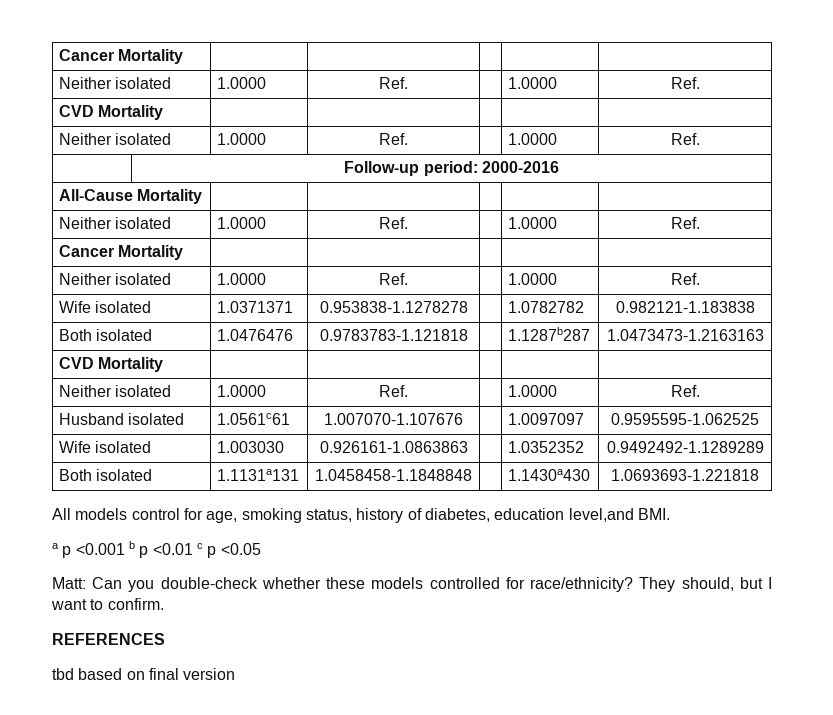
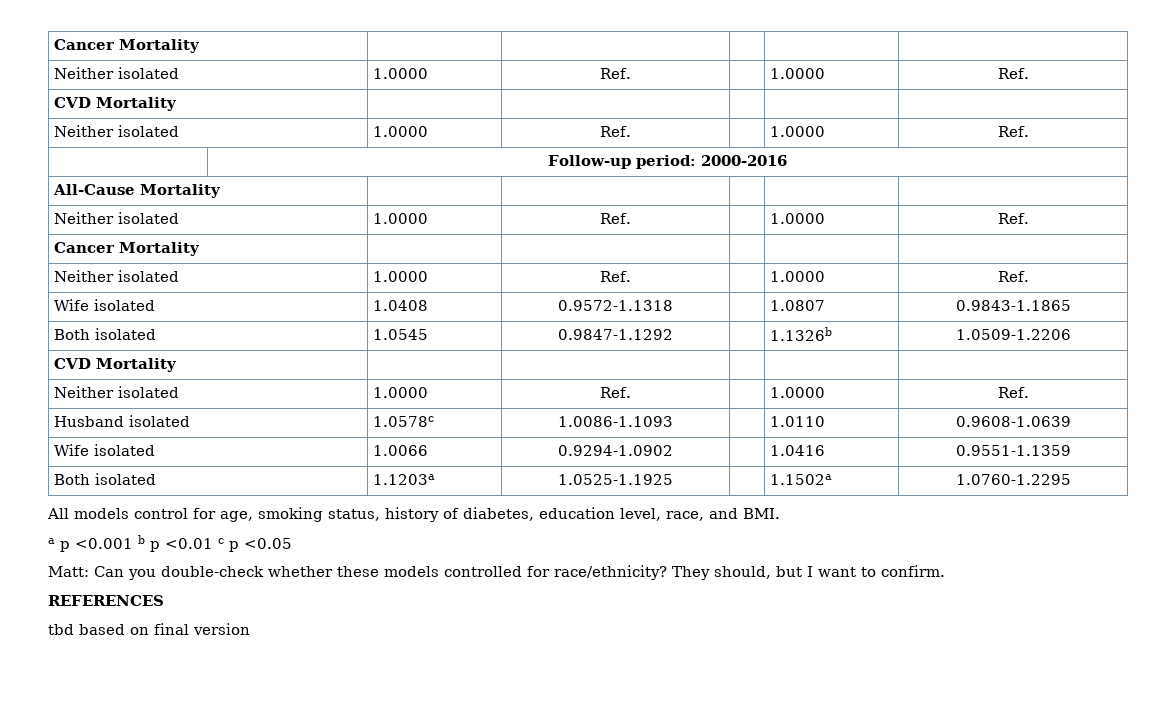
[217,301,294,313] [319,301,468,313] [508,301,585,313] [615,301,755,313] [59,329,153,341] [217,329,294,341] [319,329,468,341] [508,327,591,341] [606,329,764,341] 1.0371371 | 0.953838-1.1278278 | | 1.0782782 | 0.982121-1.183838 // Both isolated | 1.0476476 | 0.9783783-1.121818 | | 1.1287b287 | 1.0473473-1.2163163 -> [373,300,429,311] [558,300,673,311] [770,300,826,311] [955,300,1071,311] [54,328,157,340] [373,329,429,340] [558,329,673,340] [770,327,833,341] [955,329,1071,340] 1.0408 | 0.9572-1.1318 | | 1.0807 | 0.9843-1.1865 // Both isolated | 1.0545 | 0.9847-1.1292 | | 1.1326b | 1.0509-1.2206
[217,413,291,425] [324,413,464,425] [508,413,585,425] [611,413,759,425] [59,441,152,453] [217,441,285,453] [319,441,468,453] [508,441,585,453] [606,441,764,453] [59,469,153,481] [217,469,300,481] [315,469,472,481] [508,469,591,481] [611,469,759,481] 1.0561c61 | 1.007070-1.107676 | | 1.0097097 | 0.9595595-1.062525 // Wife isolated | 1.003030 | 0.926161-1.0863863 | | 1.0352352 | 0.9492492-1.1289289 // Both isolated | 1.1131a131 | 1.0458458-1.1848848 | | 1.1430a430 | 1.0693693-1.221818 -> [373,416,435,427] [558,416,673,427] [770,416,826,427] [955,416,1071,427] [54,444,156,456] [373,445,429,456] [558,445,673,456] [770,445,826,456] [955,445,1071,456] [54,473,157,485] [373,474,436,485] [558,474,673,485] [770,474,833,485] [955,474,1071,485] 1.0578c | 1.0086-1.1093 | | 1.0110 | 0.9608-1.0639 // Wife isolated | 1.0066 | 0.9294-1.0902 | | 1.0416 | 0.9551-1.1359 // Both isolated | 1.1203a | 1.0525-1.1925 | | 1.1502a | 1.0760-1.2295
[568,508,634,522] level,and -> [620,508,738,521] level, race, and

